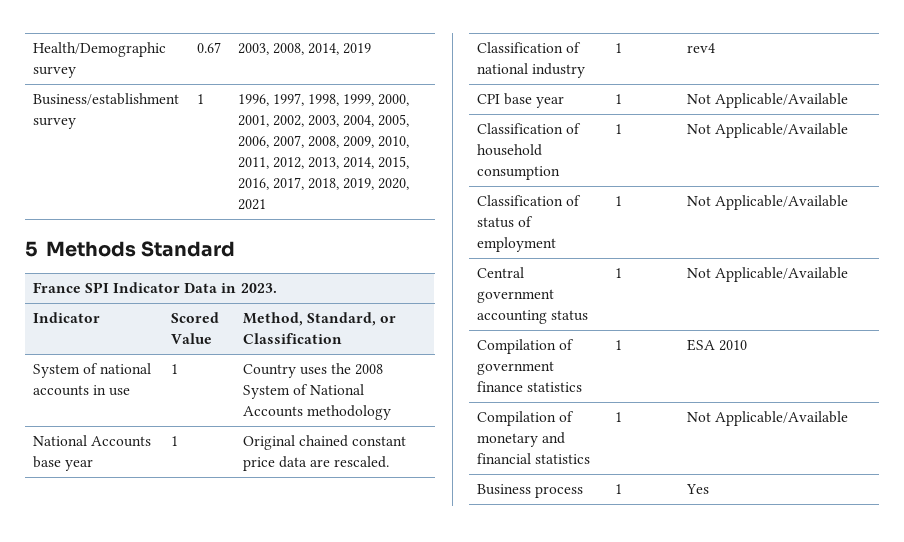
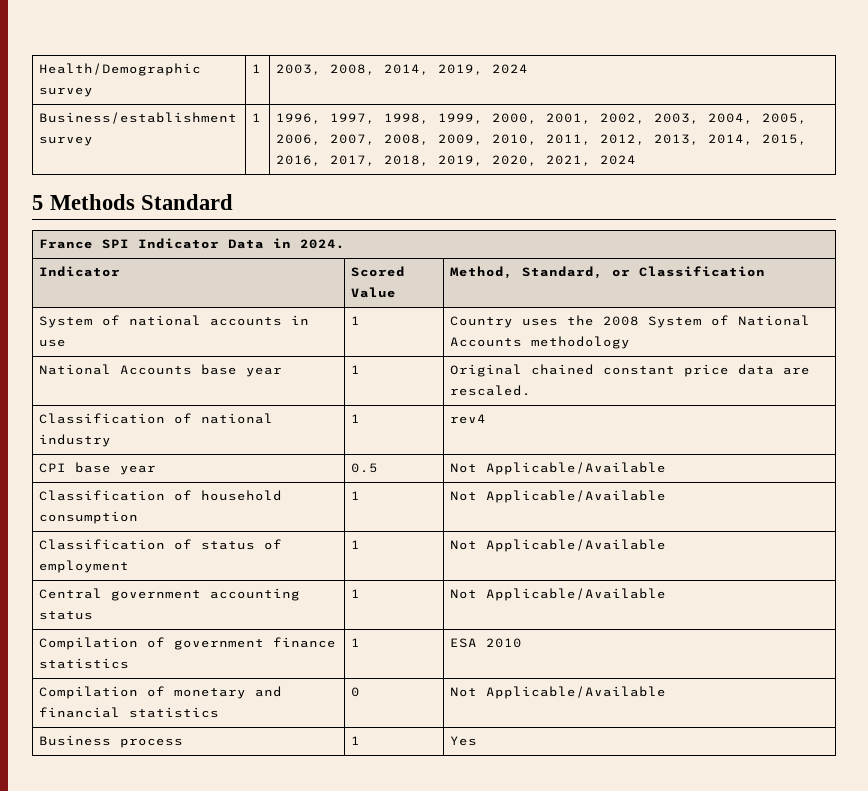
[196,42,221,53] 0.67 -> [252,64,262,73] 1
[343,43,372,54] 2019 -> [438,64,529,75] 2019, 2024
[237,199,266,210] 2021 -> [546,155,637,166] 2021, 2024
[240,283,277,293] 2023. -> [300,239,346,249] 2024.
[614,94,622,104] 1 -> [351,463,379,473] 0.5
[614,412,622,422] 1 -> [351,687,361,697] 0

